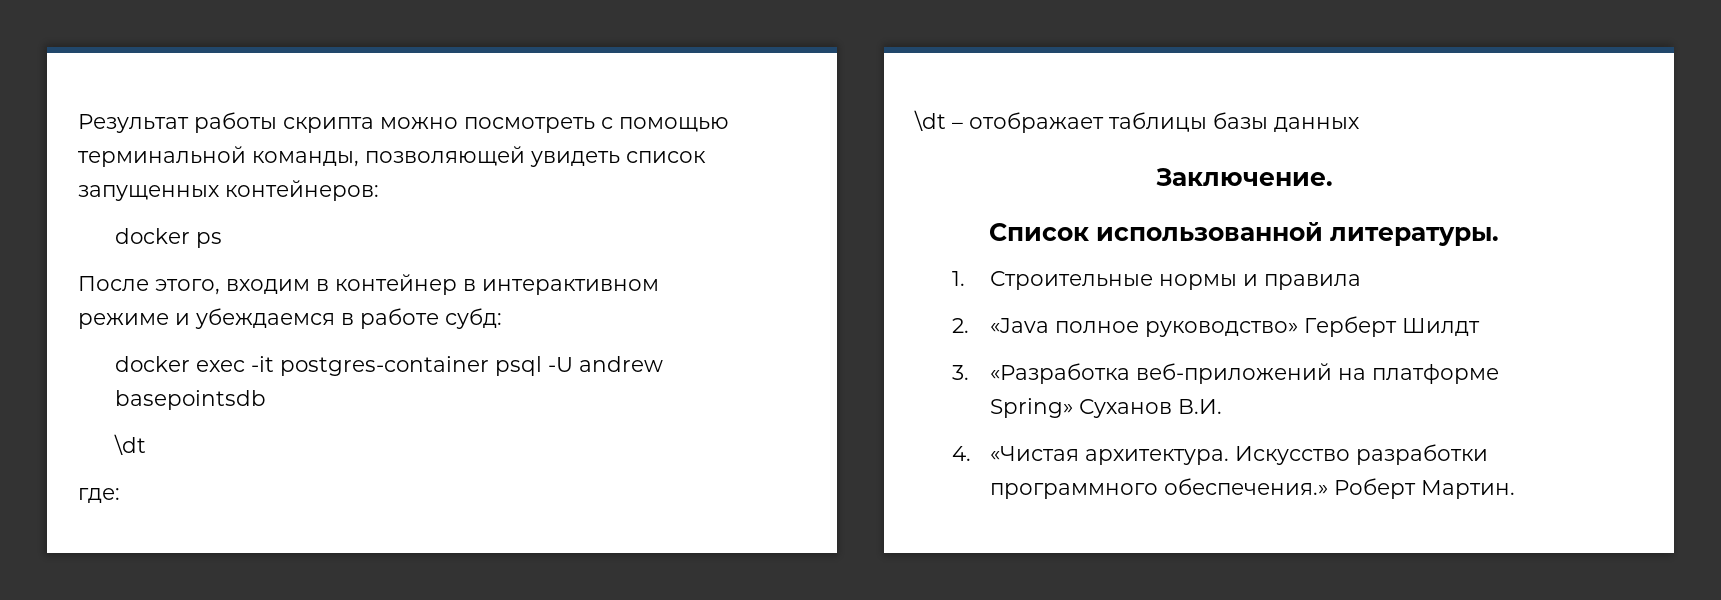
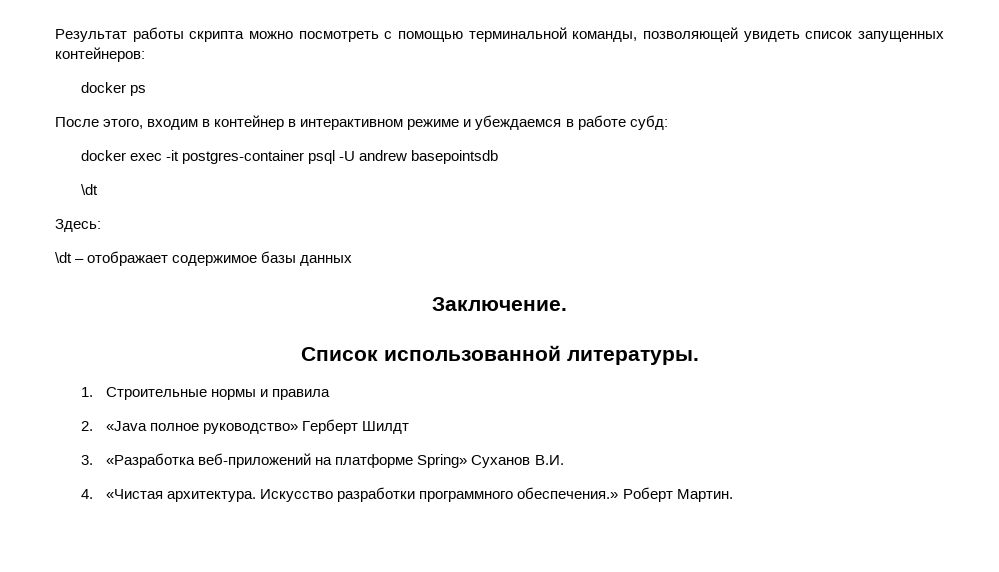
[78,488,120,503] где: -> [55,219,101,232] Здесь:
[1109,112,1207,132] таблицы -> [172,255,258,266] содержимое

